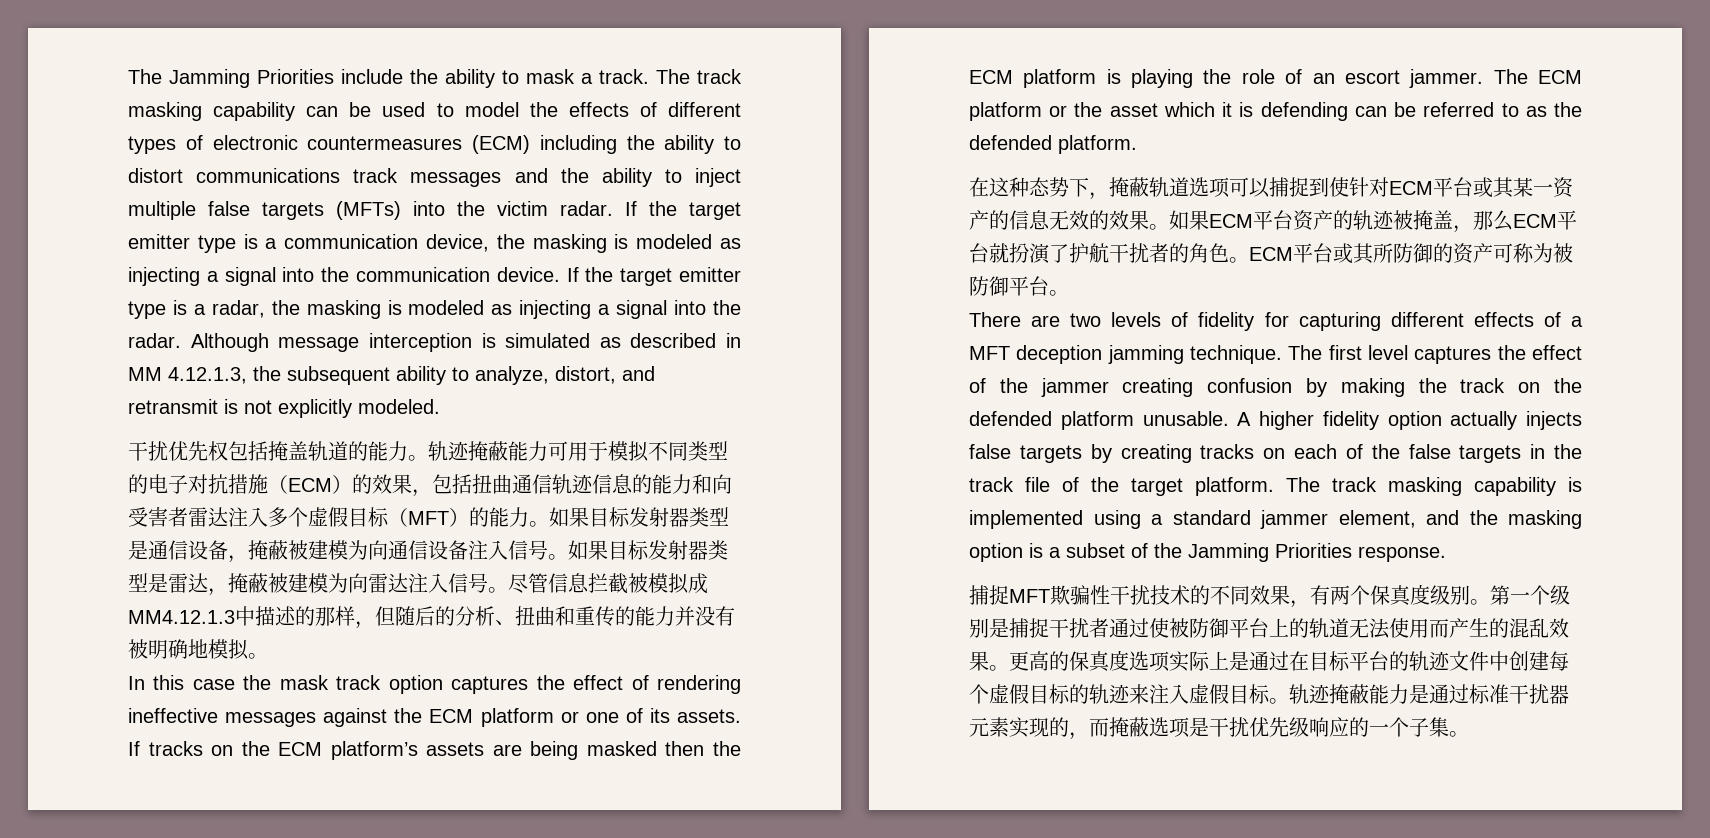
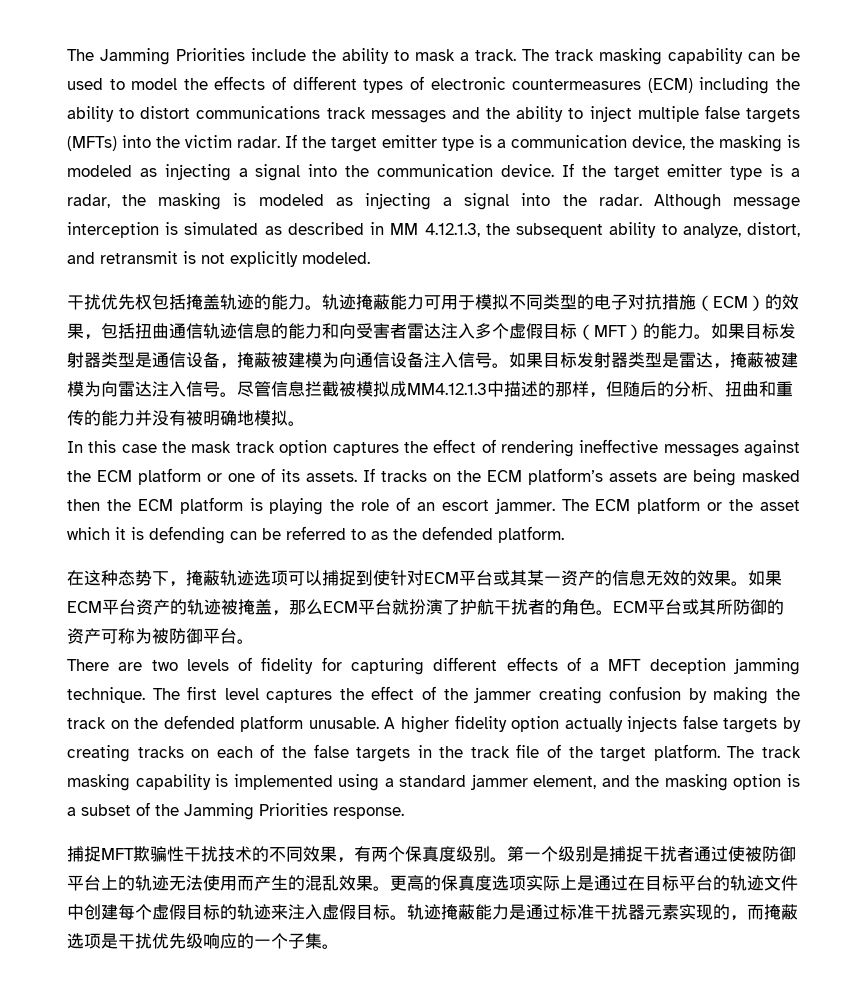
[328,441,348,461] 道 -> [237,294,254,310] 迹
[1169,177,1189,197] 道 -> [237,570,254,586] 迹
[1329,618,1349,638] 道 -> [152,875,169,891] 迹

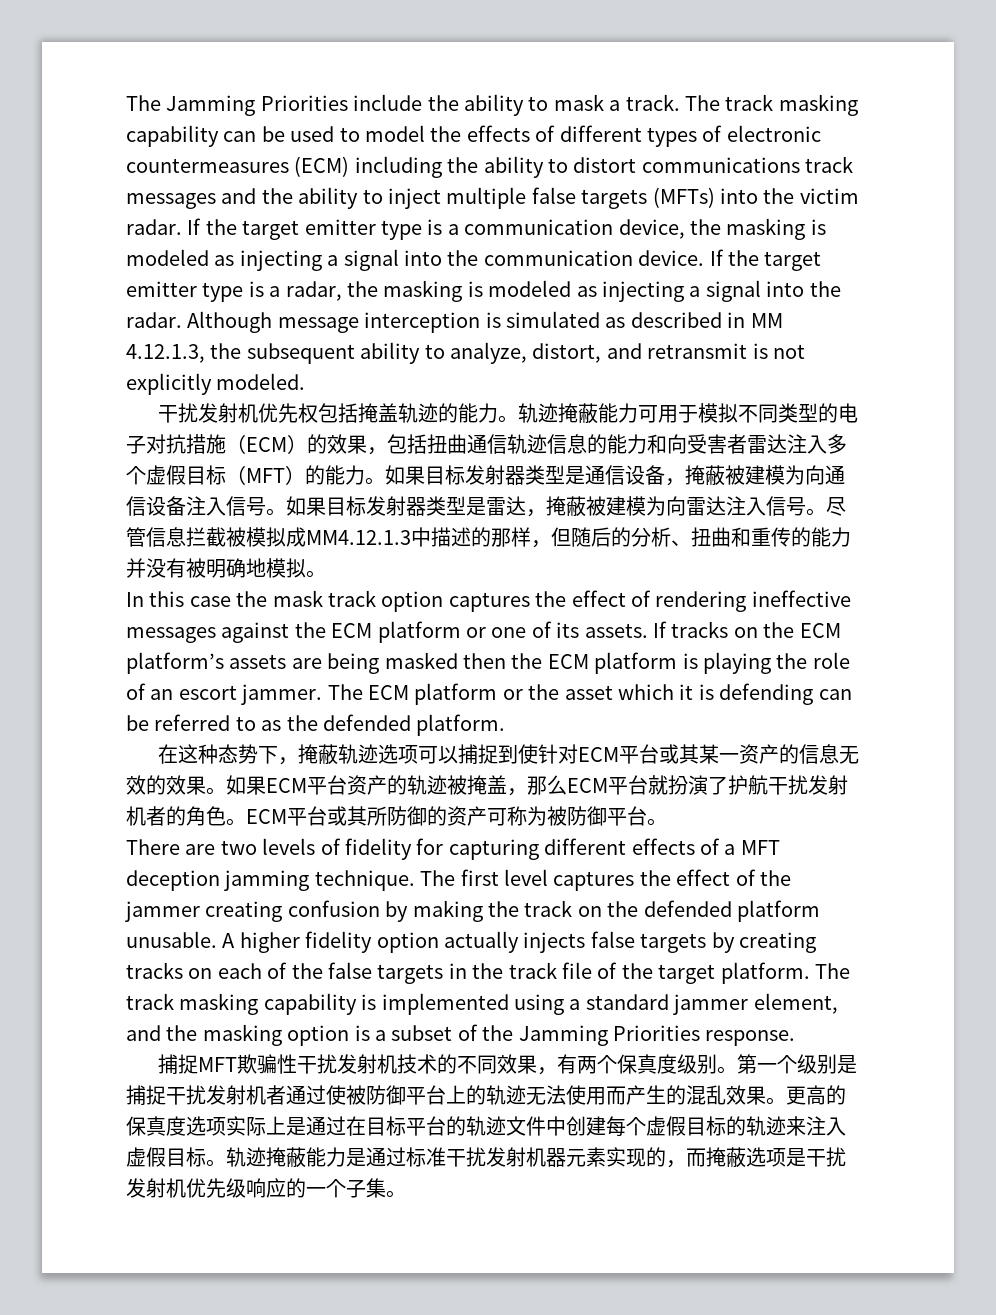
(101, 302) none -> [198,403,259,423] 发射机
(528, 607) none -> [808,775,848,795] [126,806,146,826] 发射机
(218, 854) none -> [337,1054,398,1074] 发射机
(677, 854) none -> [206,1085,266,1105] 发射机
(628, 912) none -> [486,1147,546,1167] 发射机
(152, 941) none -> [126,1178,186,1198] 发射机

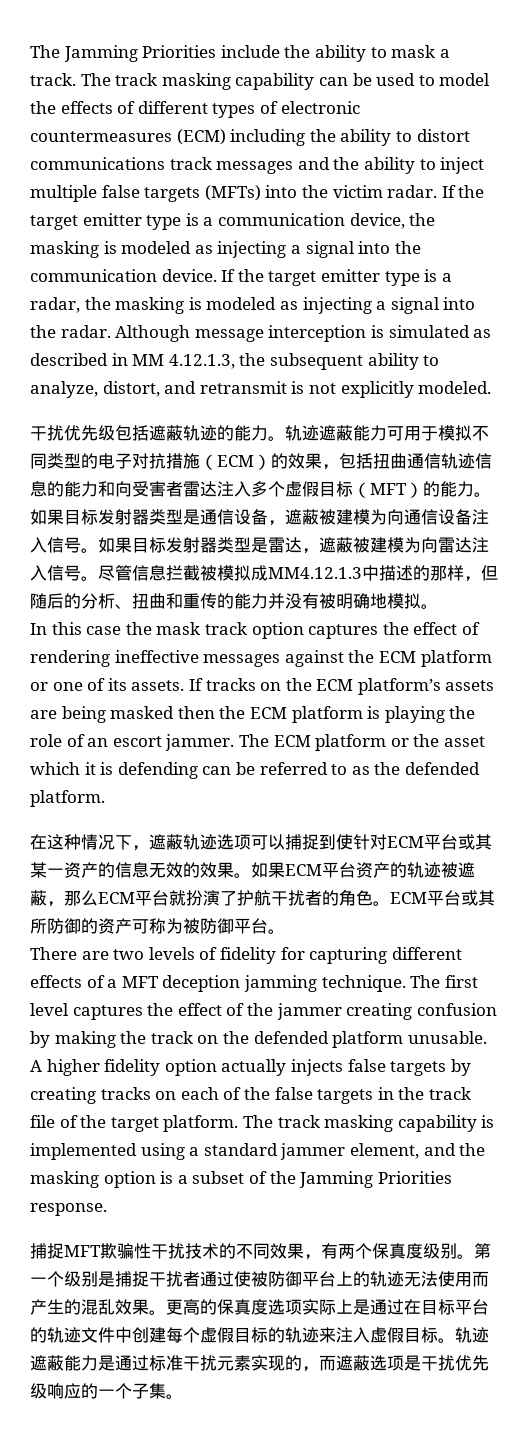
[198,403,399,423] 发射机优先权包括掩盖 -> [64,425,183,441] 优先级包括遮蔽
[558,403,579,423] 掩 -> [319,425,336,441] 遮
[685,465,705,485] 掩 -> [285,509,302,525] 遮
[546,496,566,516] 掩 -> [319,537,336,553] 遮
[218,744,319,765] 态势下，掩 -> [81,834,166,851] 情况下，遮
[467,775,507,795] 掩盖 -> [458,862,475,878] [30,890,47,906] 遮蔽
[808,775,848,795] [126,806,146,826] 发射机 -> (305, 898) none
[337,1054,398,1074] 发射机 -> (185, 1251) none
[206,1085,266,1105] 发射机 -> (183, 1279) none
[266,1147,286,1167] 掩 -> [30,1355,47,1371] 遮
[486,1147,566,1167] 发射机器 -> (217, 1363) none
[706,1147,726,1167] 掩 -> [336,1355,353,1371] 遮
[126,1178,186,1198] 发射机 -> (455, 1363) none

